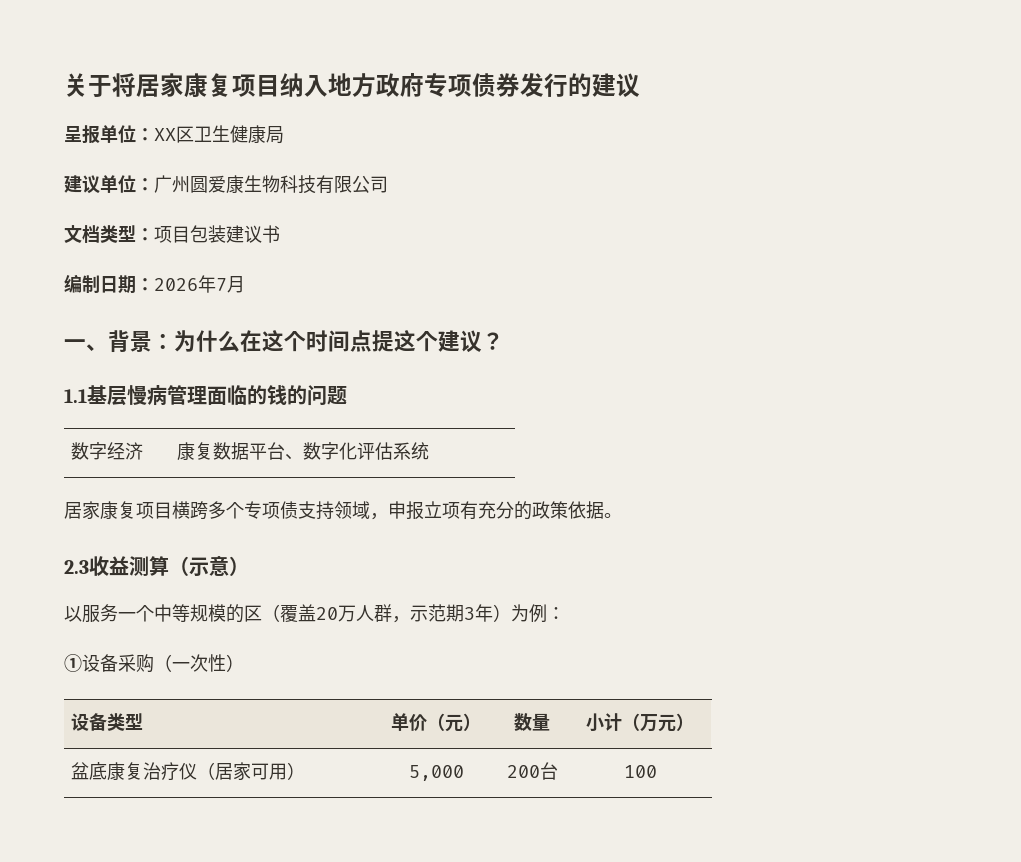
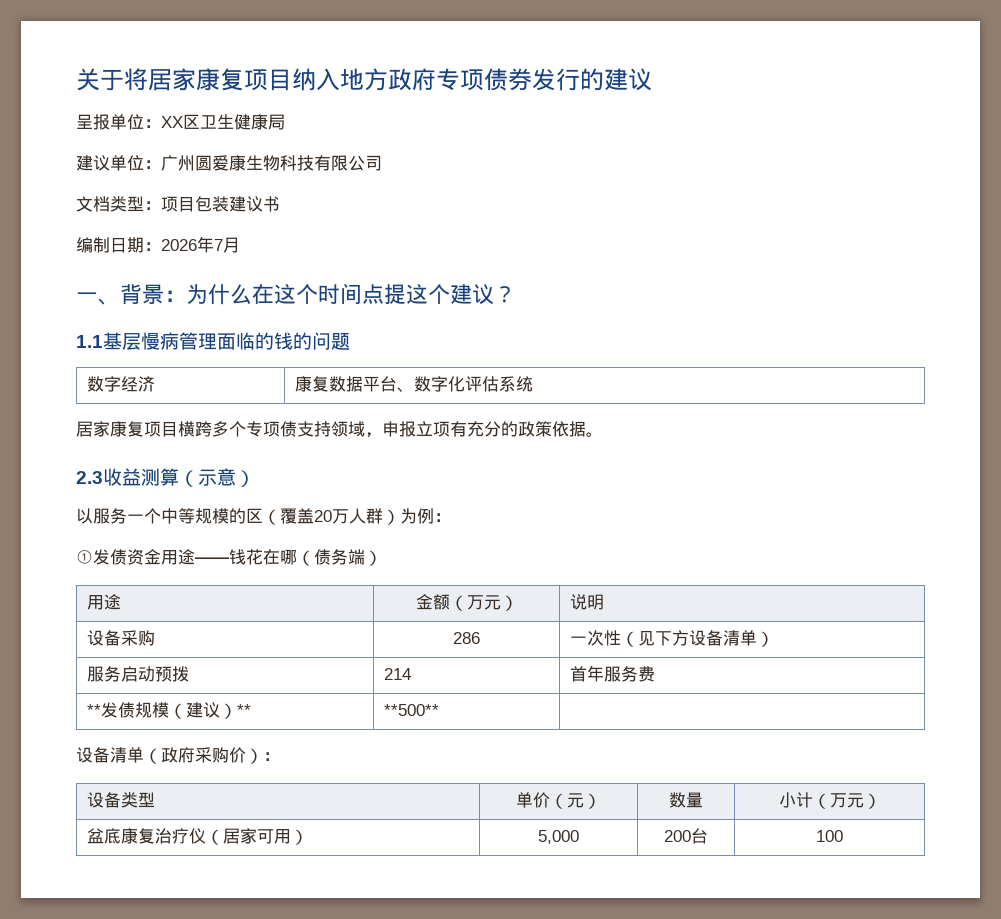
[392,604,493,623] ，示范期3年 -> (383, 516) none
[82,654,244,673] 设备采购（一次性） -> [93,549,382,566] [86,594,121,610] [415,594,518,611] [569,594,604,610] [86,630,155,646] [453,632,480,644] [569,630,774,647] [86,666,189,682] [383,668,411,680] [569,665,655,682] [86,702,251,719] [383,704,439,716] [76,747,280,764] 发债资金用途——钱花在哪（债务端） // 用途 | 金额（万元） | 说明 // 设备采购 | 286 | 一次性（见下方设备清单） // 服务启动预拨 | 214 | 首年服务费 // **发债规模（建议）** | **500** | // 设备清单（政府采购价）：

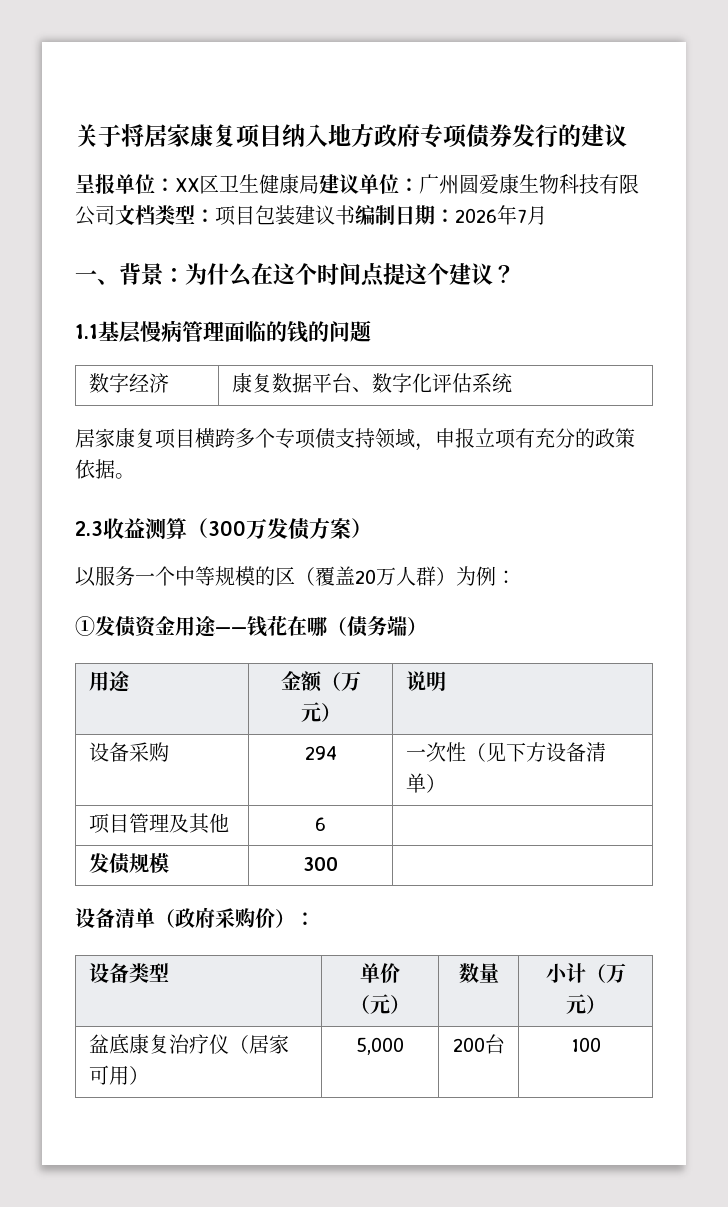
(285, 122) // -> (319, 184) none
(382, 163) // -> (115, 215) none
(280, 204) // -> (355, 215) none
[198,468,236,486] 示意 -> [208,518,351,540] 300万发债方案
[453,632,480,644] 286 -> [304,746,337,760] 294
[86,666,189,682] [383,668,411,680] [569,665,655,682] [86,702,251,719] [383,704,439,716] 服务启动预拨 | 214 | 首年服务费 // **发债规模（建议）** | **500** -> [89,813,230,834] [315,817,326,831] [89,853,170,874] [303,857,338,871] 项目管理及其他 | 6 | // 发债规模 | 300

